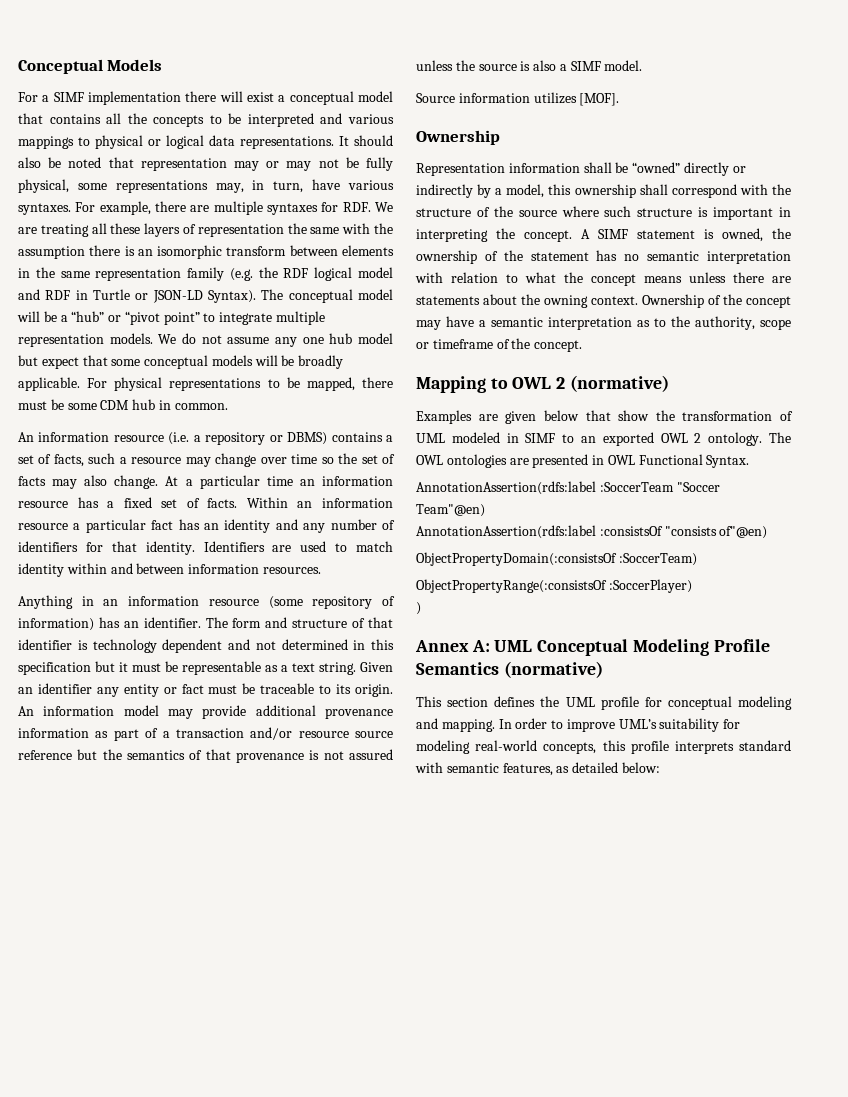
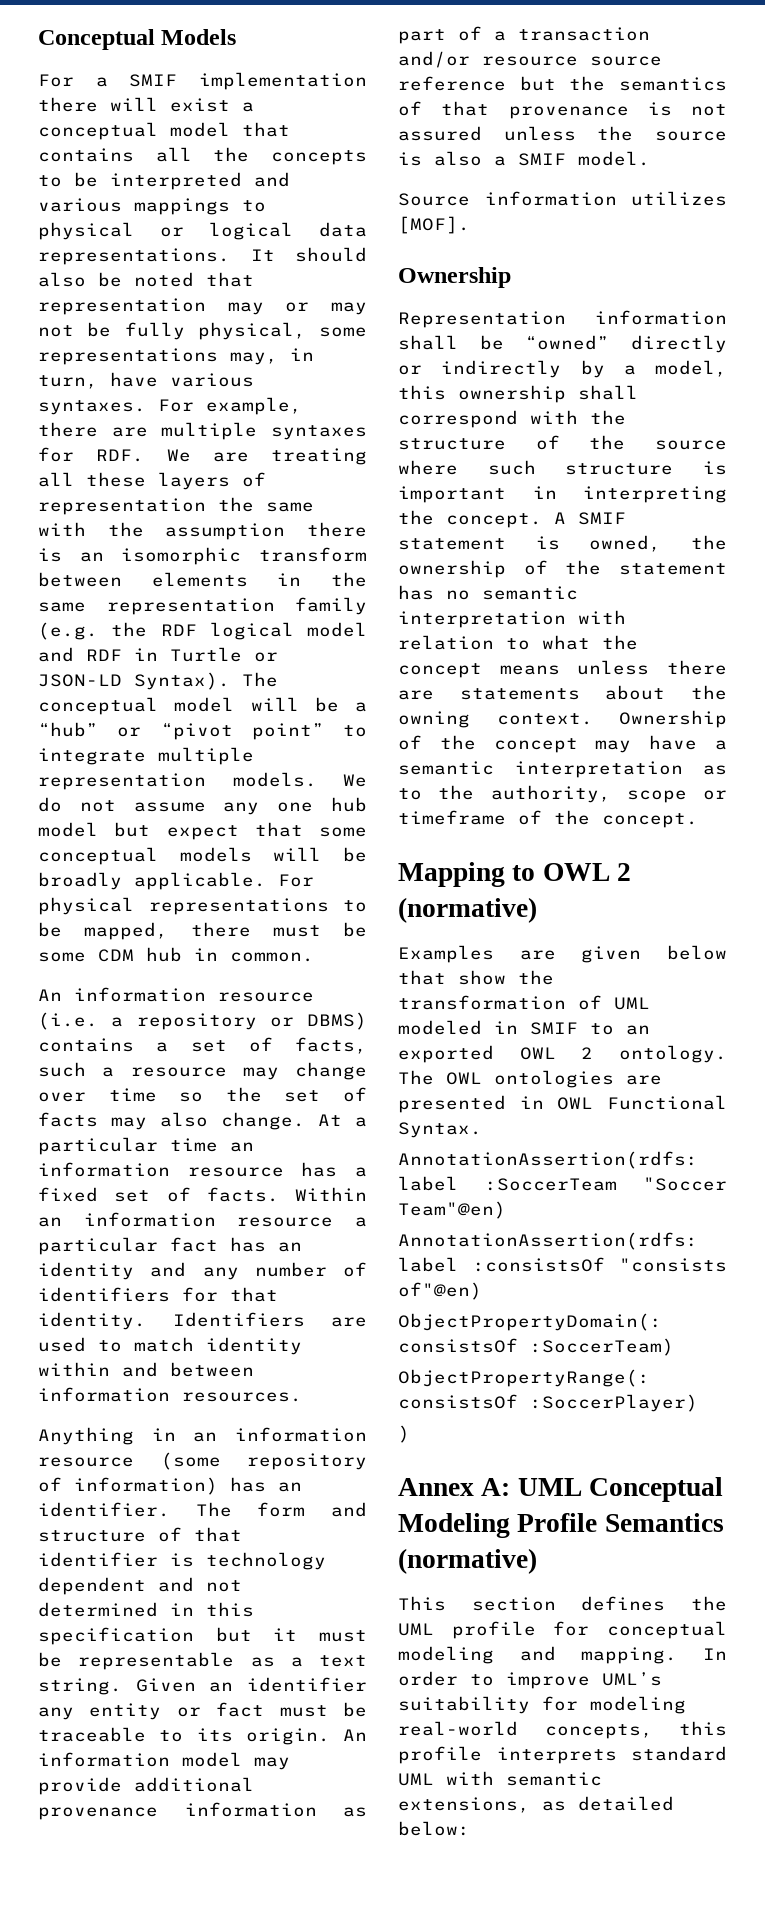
[53,92,84,102] SIMF -> [129,74,178,87] SMIF
[570,61,601,71] SIMF -> [518,153,566,166] SMIF
[598,229,628,239] SIMF -> [578,512,626,525] SMIF
[525,433,556,443] SIMF -> [530,1022,578,1035] SMIF
(791, 745) none -> [398,1773,434,1786] UML
[502,763,553,776] features, -> [398,1797,530,1813] extensions,

